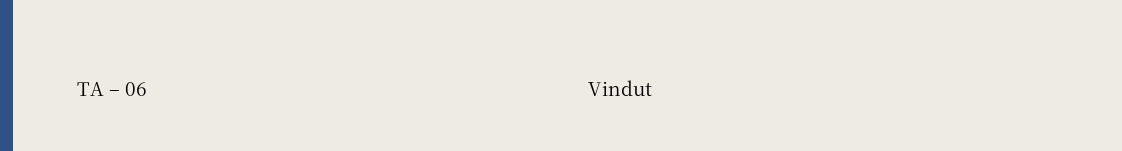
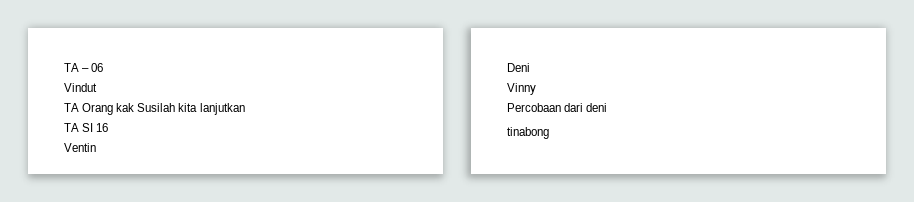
(652, 88) none -> [64,103,245,115] [64,123,109,132] [64,143,96,152] [507,63,530,72] [507,83,536,95] [507,103,608,112] [507,127,549,139] // TA Orang kak Susilah kita lanjutkan // TA SI 16 // Ventin // Deni // Vinny // Percobaan dari deni // tinabong

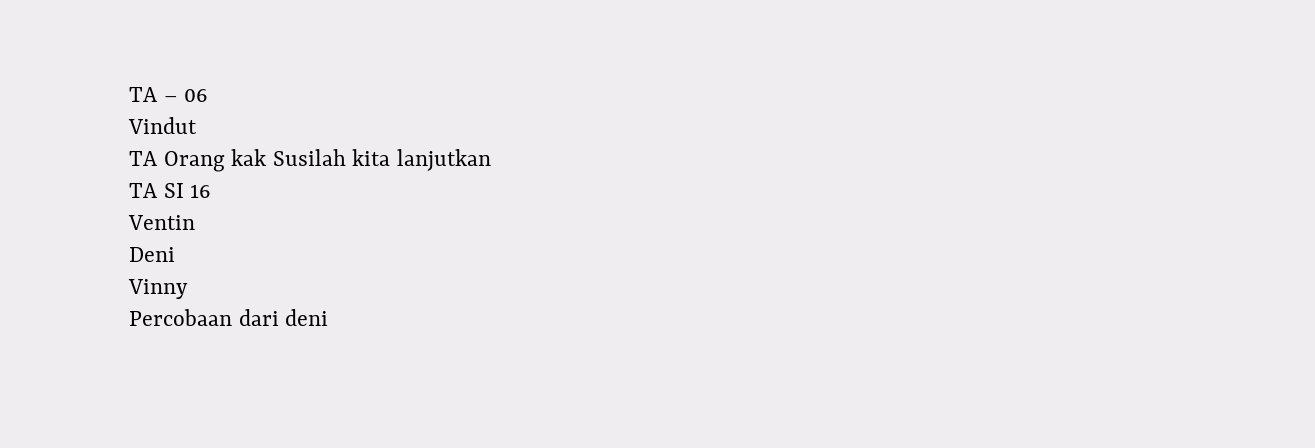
[507,127,549,139] // tinabong -> (329, 317) none

